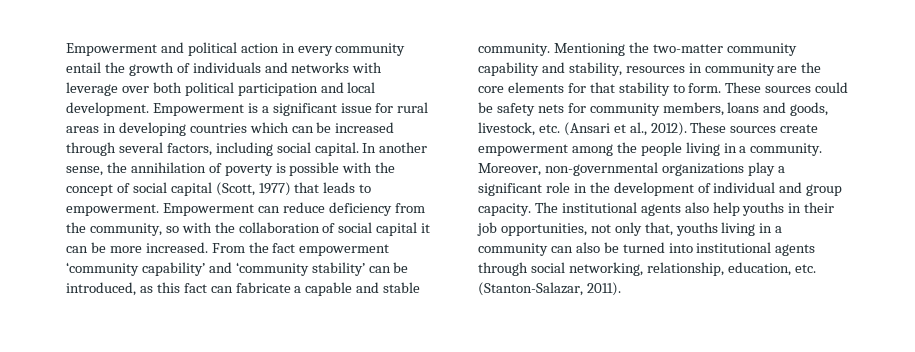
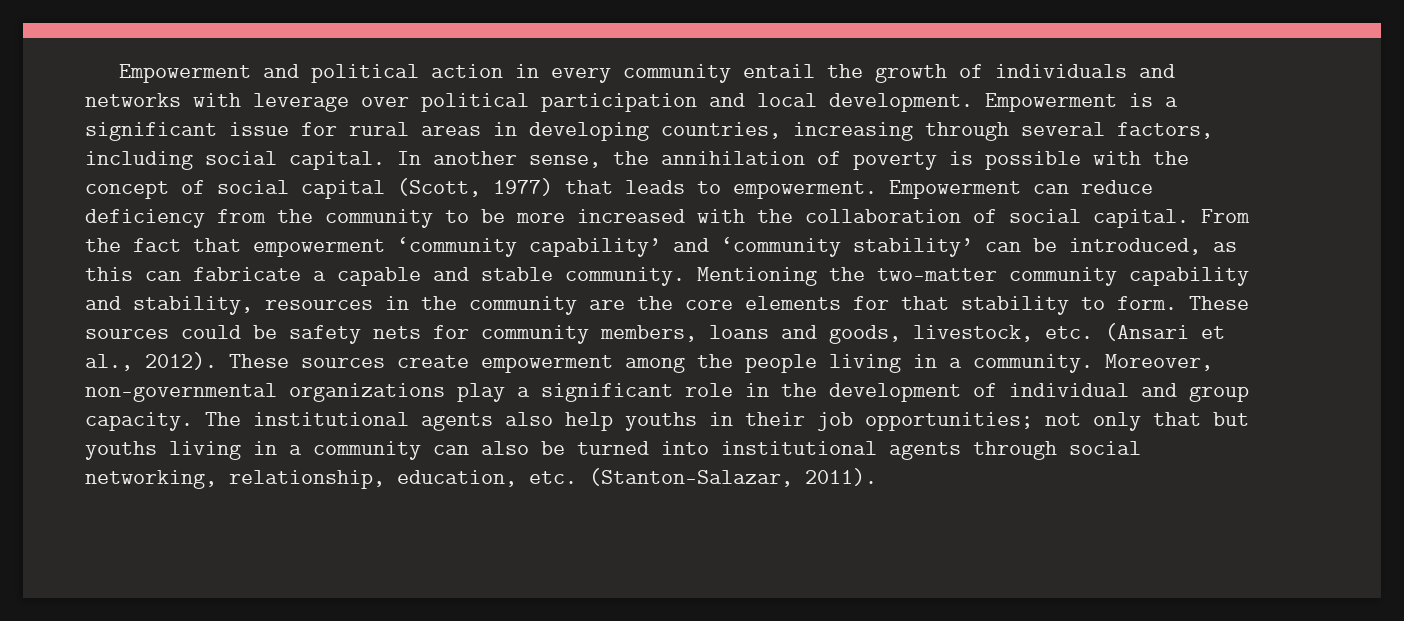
[152,82,182,93] both -> (409, 102) none
[189,122,395,133] countries which can be increased -> [661,122,913,141] countries, increasing
[89,223,179,236] community, so -> [325,209,685,228] community to be more increased
[376,222,431,236] [66,242,208,253] capital it can be more increased. -> [1093,209,1189,228] capital.
(296, 248) none -> [193,238,241,252] that
[183,283,207,293] fact -> (133, 274) none
(702, 68) none -> [421,296,457,310] the
[500,223,587,236] opportunities, -> [865,412,1033,431] opportunities;
[644,222,673,236] that, -> [1153,412,1249,426] that but

